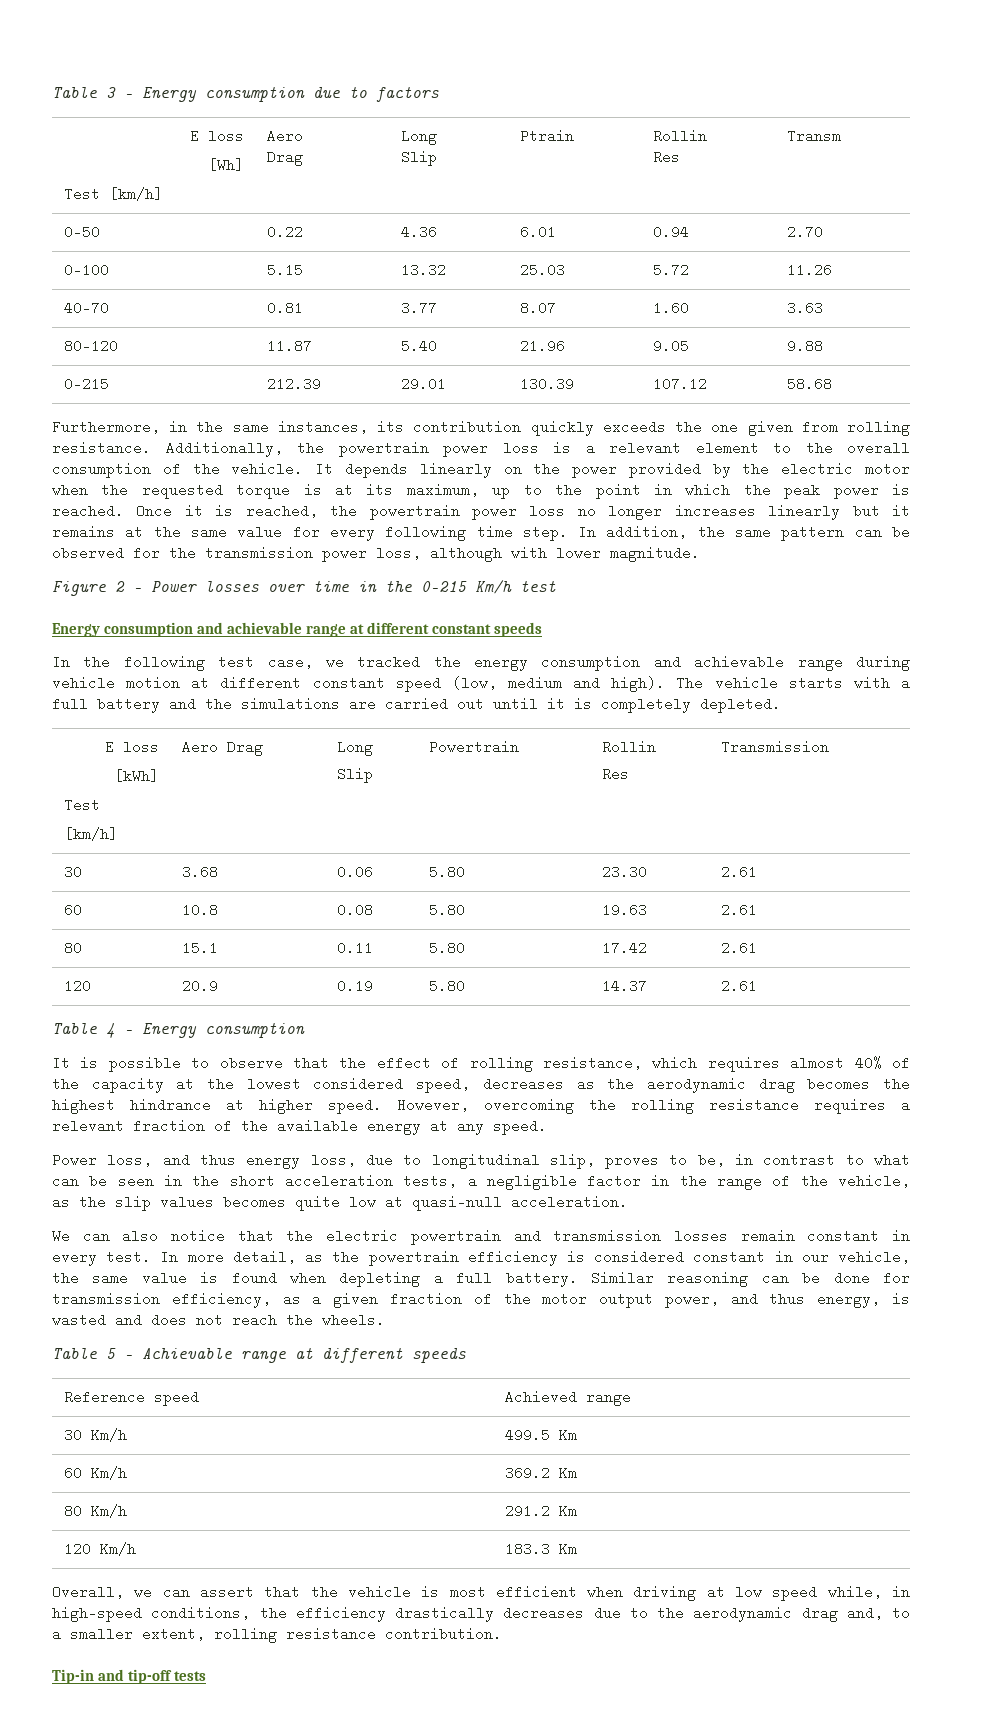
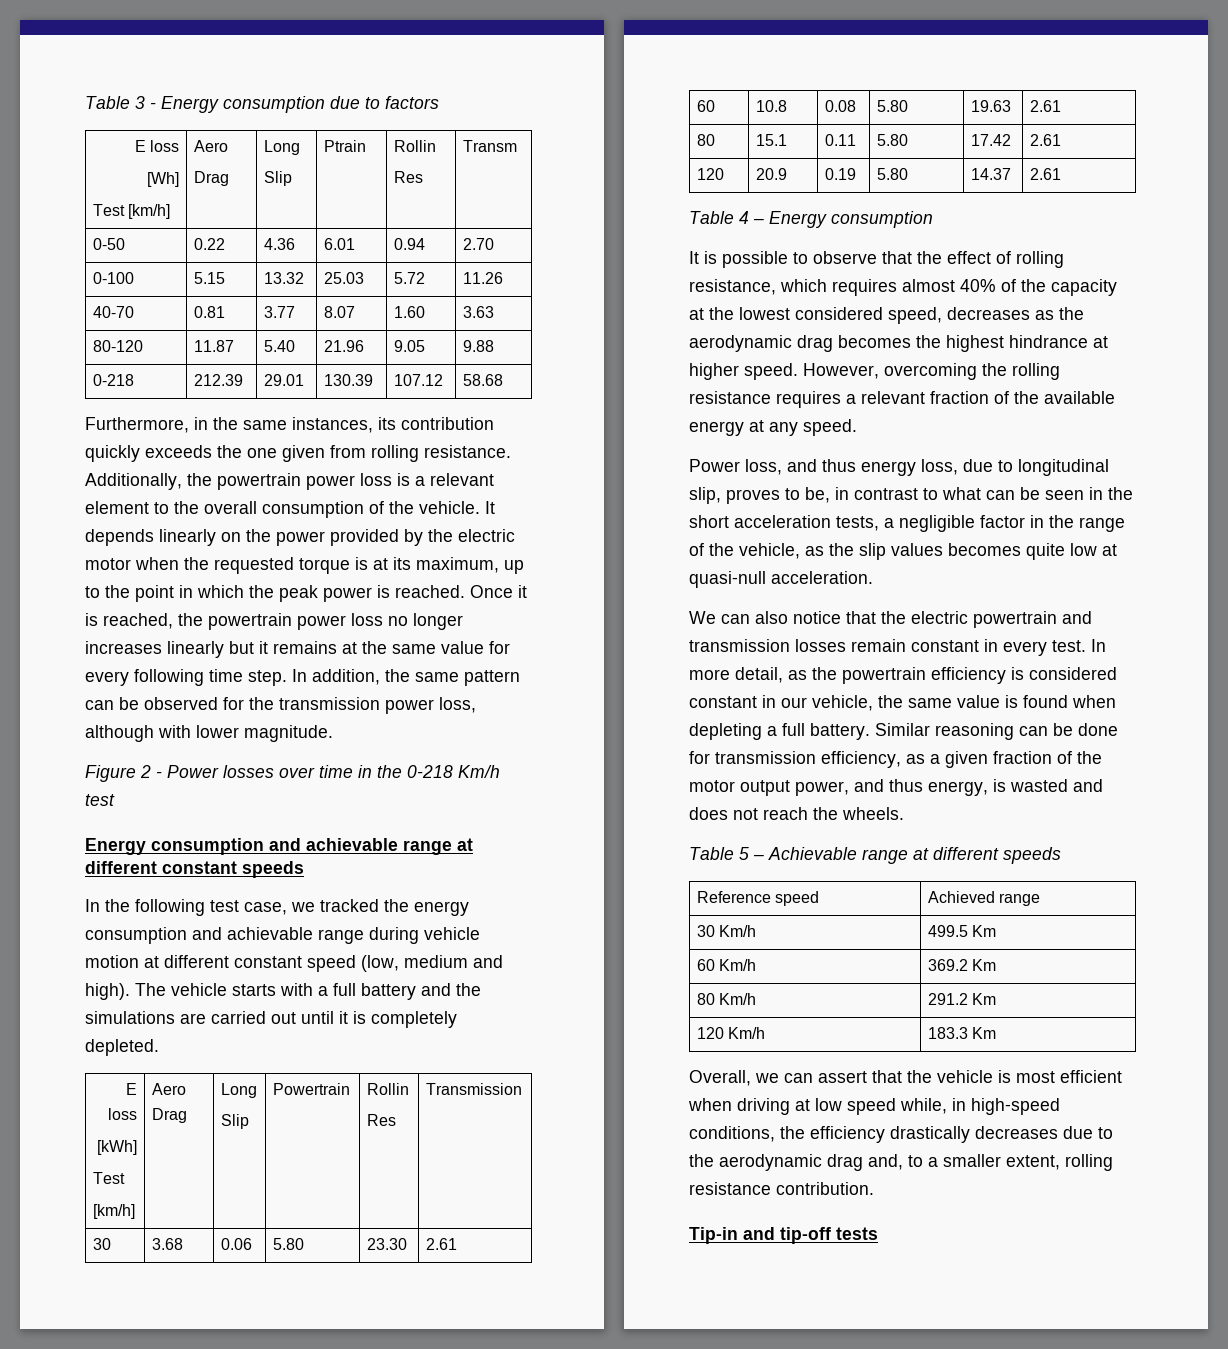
[64,377,110,391] 0-215 -> [92,374,134,386] 0-218
[421,581,467,592] 0-215 -> [407,765,453,778] 0-218

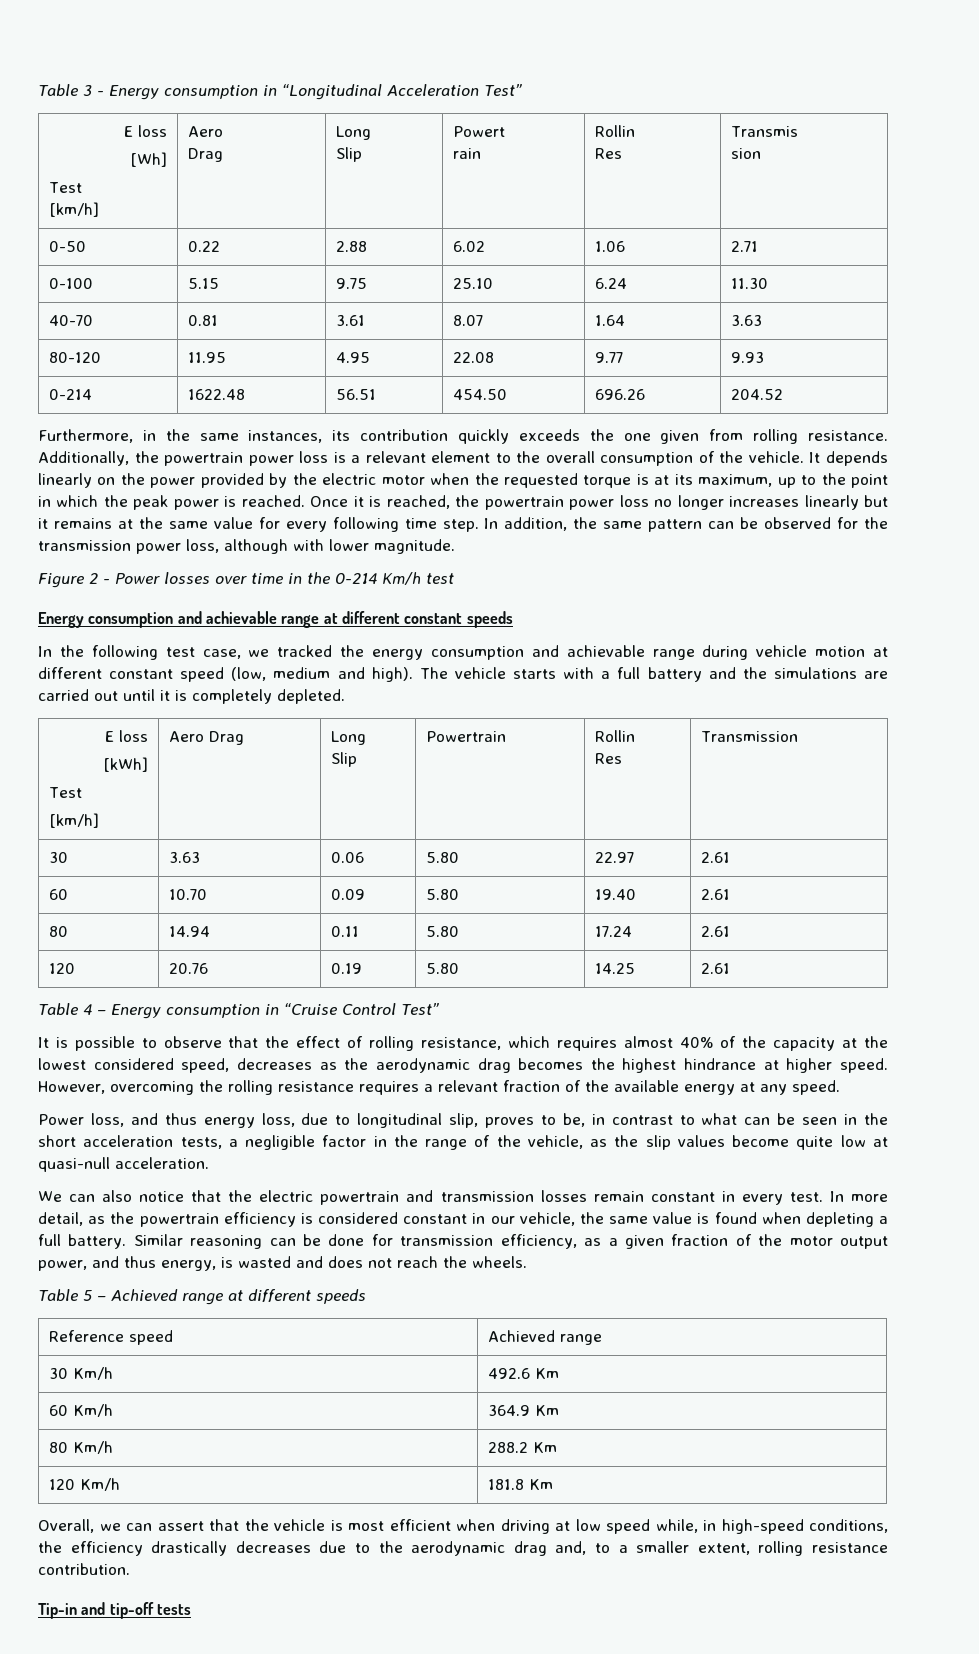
[330,96,439,109] due to factors -> [262,84,522,100] in “Longitudinal Acceleration Test”
(125, 210) none -> (83, 187) //
[323,140,366,152] [393,140,436,152] [393,171,423,183] [462,140,517,152] Ptrain | Rollin // Res | Transm -> [453,126,506,137] [453,148,482,159] [595,125,636,137] [595,148,623,159] [731,126,799,137] [731,148,762,159] Powert // rain | Rollin // Res | Transmis // sion
[263,238,295,250] [323,238,355,250] [393,238,425,250] [462,238,494,250] [92,272,134,284] [193,272,225,284] [263,272,304,284] [323,272,364,284] [393,272,425,284] [462,272,503,284] 4.36 | 6.01 | 0.94 | 2.70 // 0-100 | 5.15 | 13.32 | 25.03 | 5.72 | 11.26 -> [336,241,368,252] [453,241,486,252] [595,241,626,252] [731,241,759,252] [49,278,94,289] [188,278,220,289] [336,278,368,289] [453,278,494,289] [595,278,628,289] [731,278,769,289] 2.88 | 6.02 | 1.06 | 2.71 // 0-100 | 5.15 | 9.75 | 25.10 | 6.24 | 11.30
[263,306,295,318] 3.77 -> [336,315,366,326] 3.61
[393,306,425,318] 1.60 -> [595,315,626,326] 1.64
[193,340,234,352] [263,340,295,352] [323,340,364,352] [393,340,425,352] [462,340,494,352] [92,374,134,386] [193,374,243,386] [263,374,304,386] [323,374,373,386] [393,374,443,386] [462,374,503,386] 11.87 | 5.40 | 21.96 | 9.05 | 9.88 // 0-218 | 212.39 | 29.01 | 130.39 | 107.12 | 58.68 -> [188,352,227,363] [336,352,371,363] [453,352,495,363] [595,352,624,363] [731,352,765,363] [49,389,93,400] [188,389,246,400] [336,389,377,400] [453,389,508,400] [595,389,646,400] [731,389,784,400] 11.95 | 4.95 | 22.08 | 9.77 | 9.93 // 0-214 | 1622.48 | 56.51 | 454.50 | 696.26 | 204.52
[407,765,453,778] 0-218 -> [335,573,377,584] 0-214
[151,1238,183,1250] 3.68 -> [169,852,201,863] 3.63
[366,1238,407,1250] 23.30 -> [595,852,635,863] 22.97
[755,100,787,112] [824,100,856,112] [876,100,908,112] [970,100,1011,112] 10.8 | 0.08 | 5.80 | 19.63 -> [169,889,208,900] [331,889,366,900] [426,889,460,900] [595,889,637,900] 10.70 | 0.09 | 5.80 | 19.40
[755,134,787,146] 15.1 -> [169,926,211,937] 14.94
[970,134,1011,146] 17.42 -> [595,926,633,937] 17.24
[755,168,787,180] 20.9 -> [169,963,209,974] 20.76
[970,168,1011,180] 14.37 -> [595,963,636,974] 14.25
(933, 219) none -> [264,1003,439,1015] in “Cruise Control Test”
[948,543,1021,556] becomes -> [732,1135,790,1147] become
[768,847,857,860] Achievable -> [110,1289,178,1301] Achieved
[927,925,968,937] 499.5 -> [488,1368,531,1379] 492.6
[927,959,968,971] 369.2 -> [488,1405,531,1416] 364.9
[927,993,968,1005] 291.2 -> [488,1442,529,1453] 288.2
[927,1027,968,1039] 183.3 -> [488,1479,525,1490] 181.8

